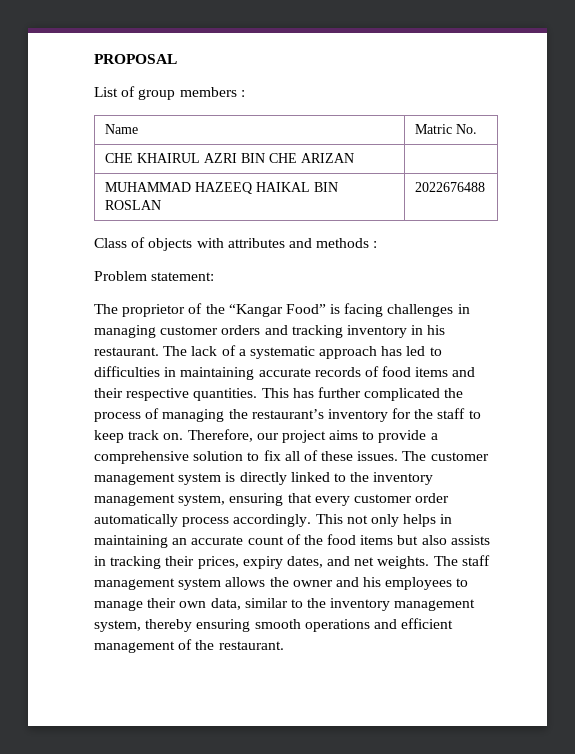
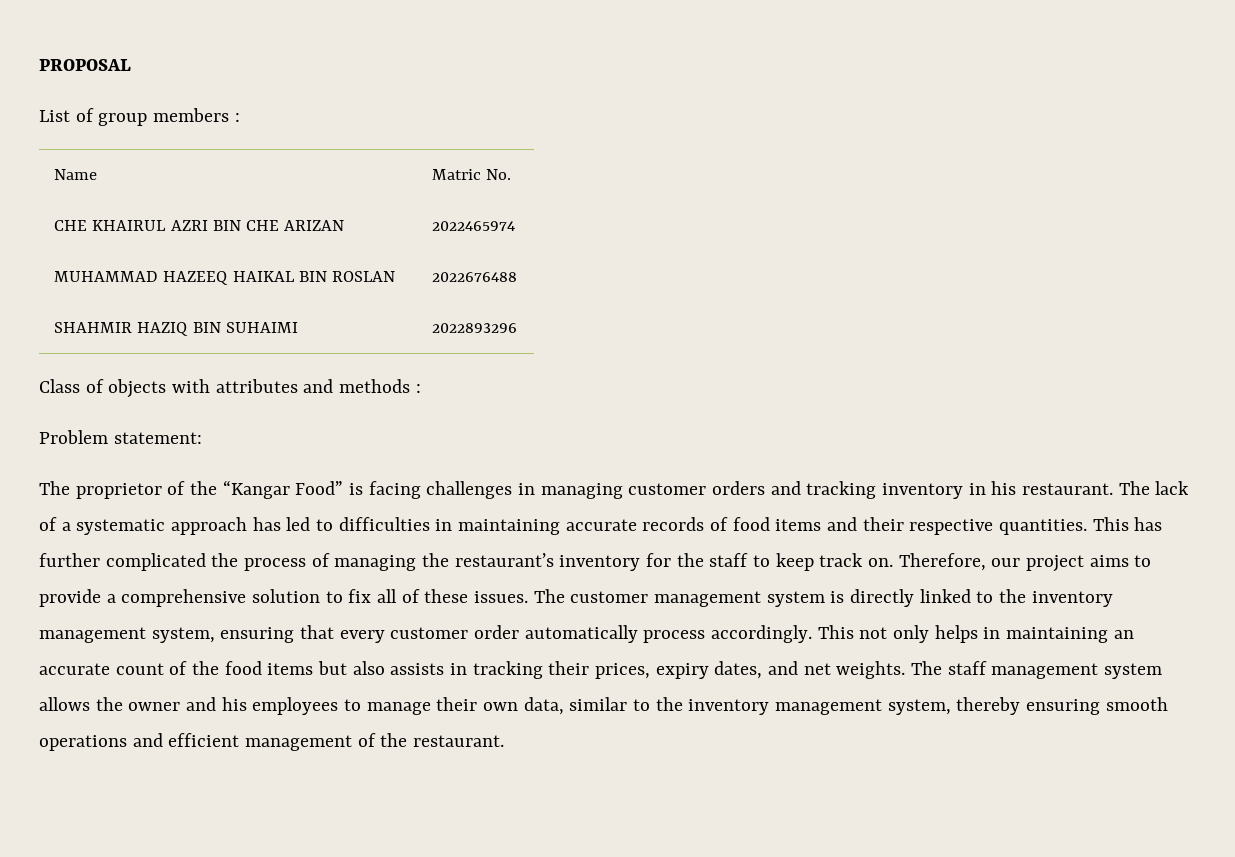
(354, 158) none -> [432,221,516,231] 2022465974
(485, 187) none -> [54,322,298,336] [432,323,518,333] // SHAHMIR HAZIQ BIN SUHAIMI | 2022893296

